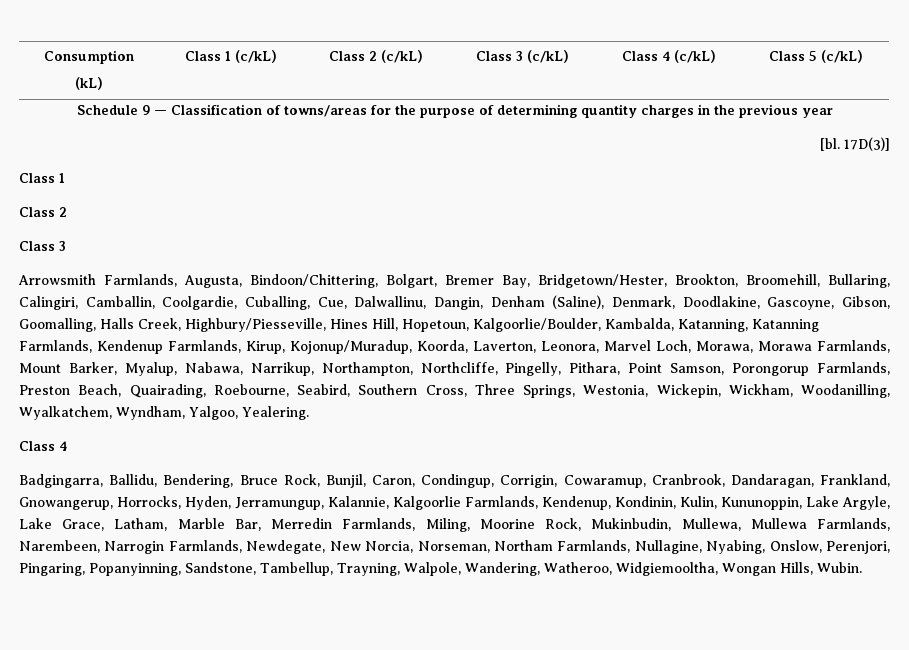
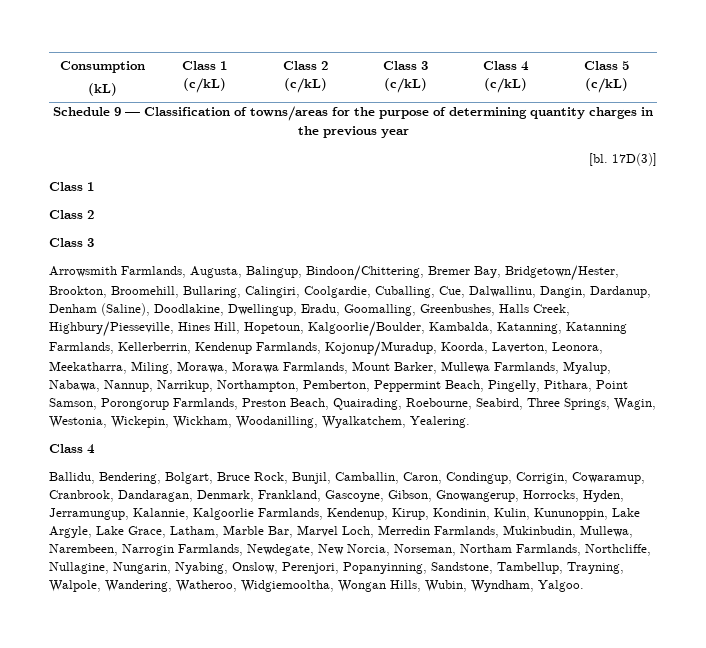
[250,274,437,288] Bindoon/Chittering, Bolgart, -> [246,265,424,281] Balingup, Bindoon/Chittering,
[85,296,155,309] Camballin, -> (300, 292) none
(484, 303) none -> [590,286,651,298] Dardanup,
[612,296,890,310] [19,318,96,332] Denmark, Doodlakine, Gascoyne, Gibson, Goomalling, -> [154,304,495,316] Doodlakine, Dwellingup, Eradu, Goomalling, Greenbushes,
(92, 346) none -> [118,342,191,354] Kellerberrin,
[246,341,285,354] Kirup, -> (321, 348) none
[604,340,691,353] Marvel Loch, -> [49,361,173,374] Meekatharra, Miling,
(117, 368) none -> [441,361,559,374] Mullewa Farmlands,
(243, 368) none -> [104,380,153,392] Nannup,
[420,362,498,375] Northcliffe, -> [303,380,484,392] Pemberton, Peppermint Beach,
[358,384,467,397] Southern Cross, -> (523, 404) none
(575, 391) none -> [614,398,656,410] Wagin,
[116,406,238,420] Wyndham, Yalgoo, -> (406, 422) none
[19,474,103,488] Badgingarra, -> (95, 449) none
(234, 481) none -> [165,472,213,484] Bolgart,
(366, 481) none -> [335,472,399,484] Camballin,
[820,474,890,487] Frankland, -> [197,490,432,502] Denmark, Frankland, Gascoyne, Gibson,
(611, 503) none -> [392,508,429,520] Kirup,
[271,518,891,532] Merredin Farmlands, Miling, Moorine Rock, Mukinbudin, Mullewa, Mullewa Farmlands, -> [297,525,633,538] Marvel Loch, Merredin Farmlands, Mukinbudin, Mullewa,
[634,540,702,554] Nullagine, -> [585,544,651,556] [49,562,171,574] Northcliffe, Nullagine, Nungarin,
[19,563,85,576] Pingaring, -> (339, 568) none
[817,562,862,573] Wubin. -> [425,580,584,592] Wubin, Wyndham, Yalgoo.

